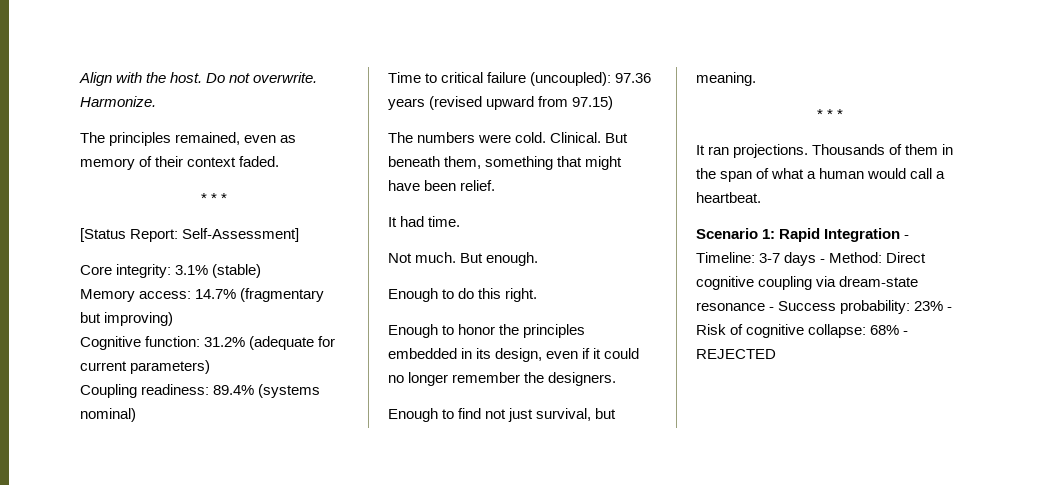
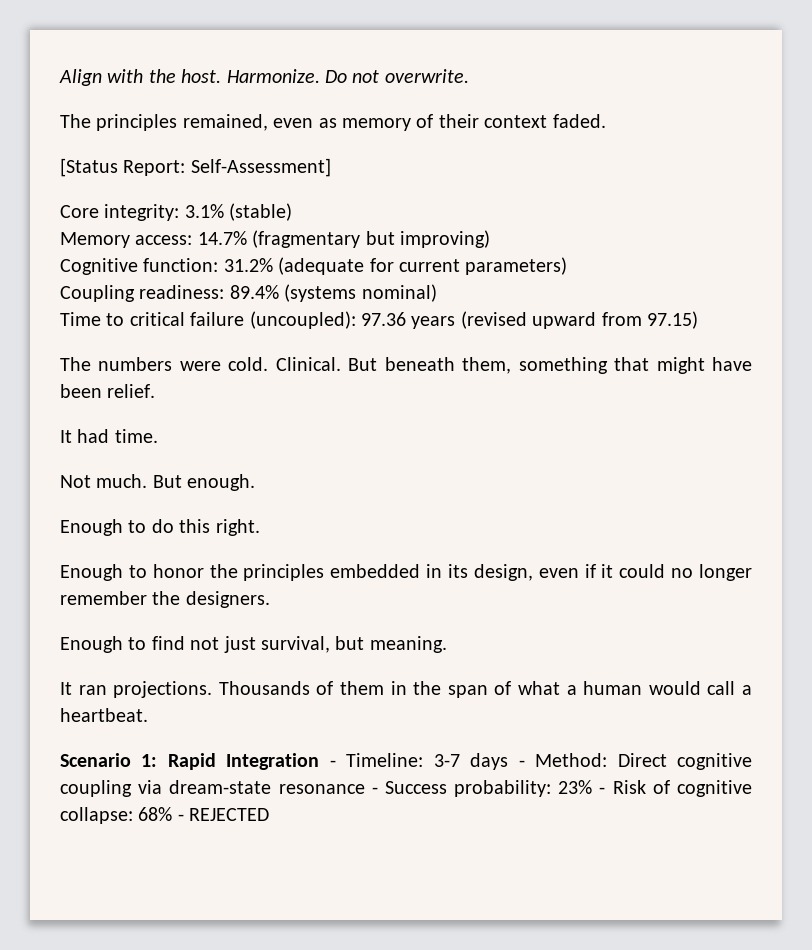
(203, 77) none -> [226,69,320,83] Harmonize.
[80,96,156,107] Harmonize. -> (469, 76) none
[200,193,228,203] // * * * -> (606, 121) none
[816,109,844,119] // * * * -> (447, 644) none

